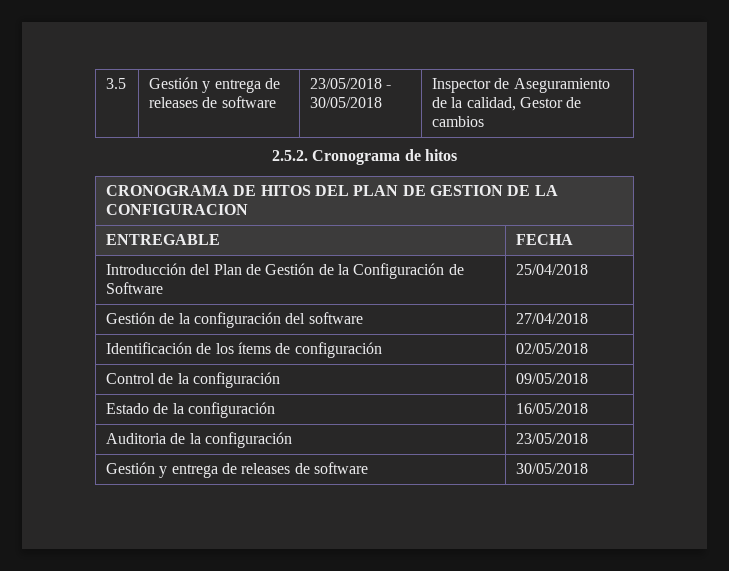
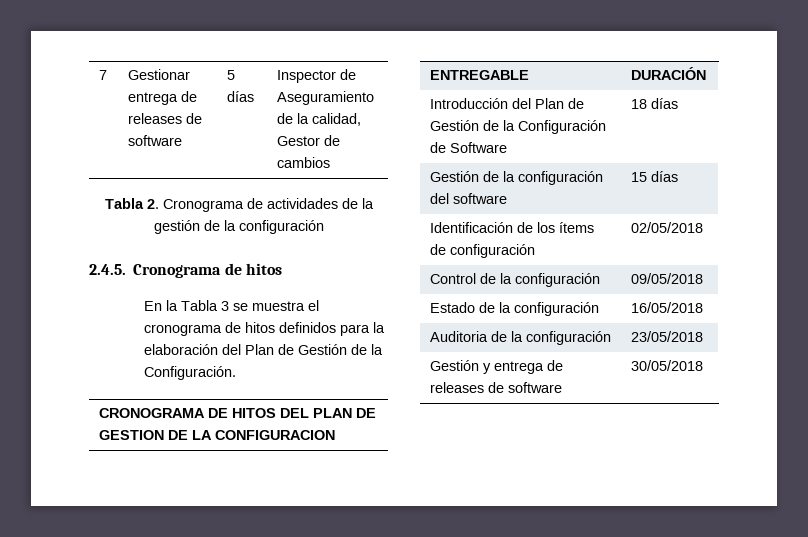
[106,78,127,89] [149,77,281,93] [149,96,276,108] [310,78,392,89] [310,97,383,108] 3.5 | Gestión y entrega de releases de software | 23/05/2018 - 30/05/2018 -> [99,70,108,80] [128,69,191,80] [128,91,198,105] [128,113,203,124] [128,135,183,146] [227,70,236,80] [227,91,255,102] 7 | Gestionar entrega de releases de software | 5 días
[272,149,457,165] 2.5.2. Cronograma de hitos -> [104,198,374,212] [153,220,324,234] [89,263,282,278] [144,300,320,311] [144,322,386,336] [144,344,384,355] [144,366,237,380] Tabla 2. Cronograma de actividades de la gestión de la configuración // 2.4.5. Cronograma de hitos // En la Tabla 3 se muestra el cronograma de hitos definidos para la elaboración del Plan de Gestión de la Configuración.
[516,234,574,245] FECHA -> [631,67,707,80] DURACIÓN
[516,264,589,275] 25/04/2018 -> [631,98,679,109] 18 días
[516,313,589,324] 27/04/2018 -> [631,171,679,182] 15 días

